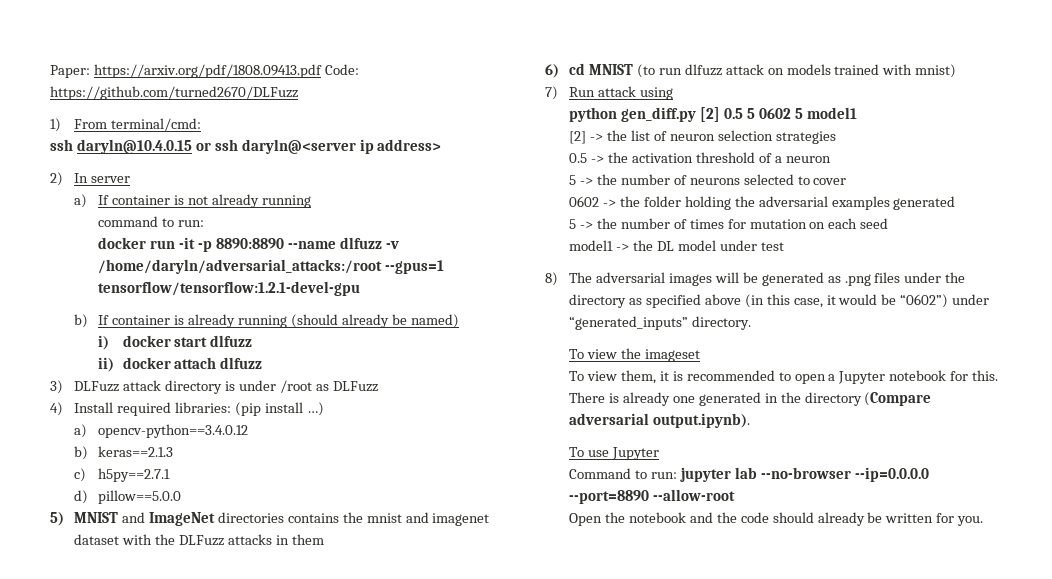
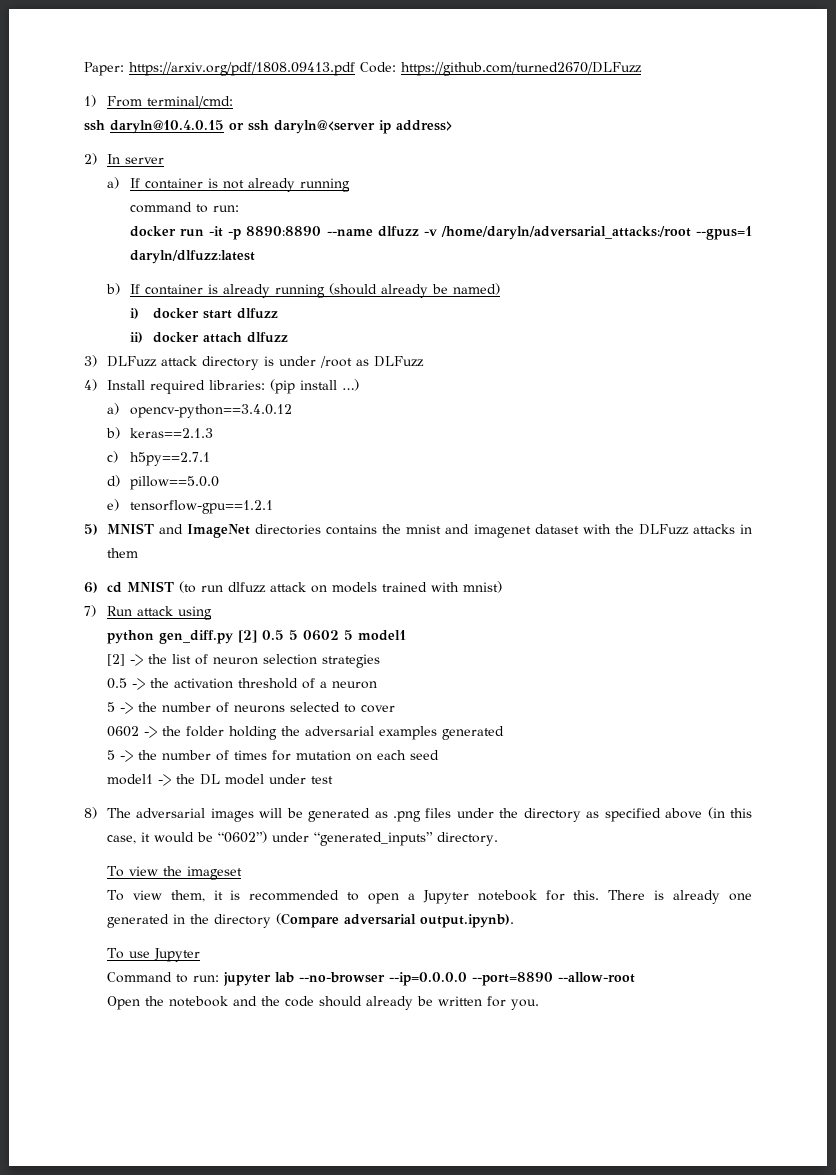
[98,281,361,296] tensorflow/tensorflow:1.2.1-devel-gpu -> [129,250,255,264] daryln/dlfuzz:latest
(182, 497) none -> [106,499,273,514] // e) tensorflow-gpu==1.2.1

